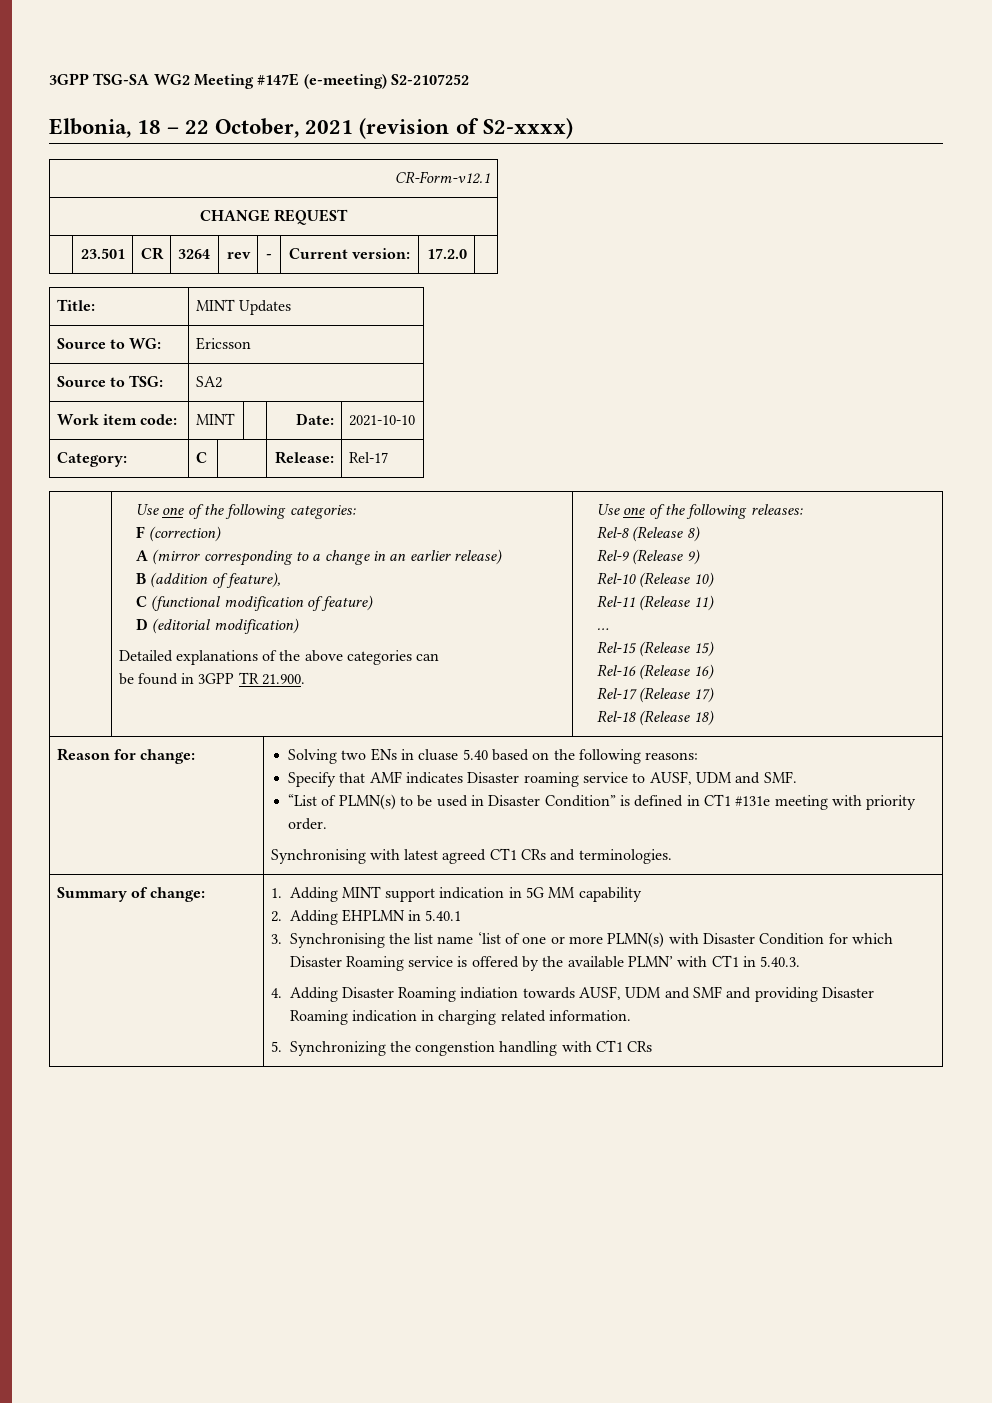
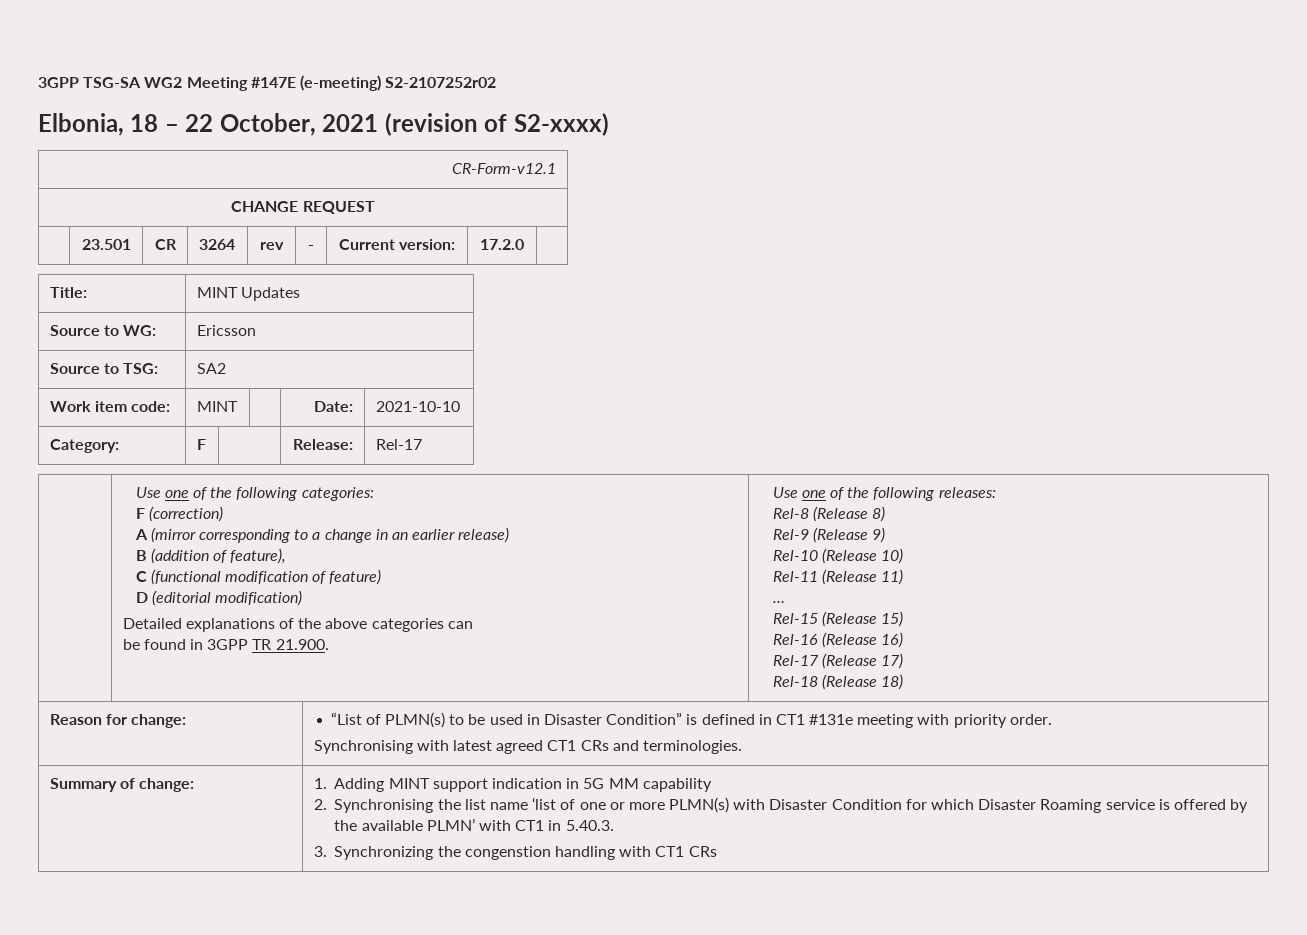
[390,74,469,85] S2-2107252 -> [385,77,497,88] S2-2107252r02
[195,452,207,463] C -> [196,439,206,450] F
[288,748,699,764] [288,771,797,787] Solving two ENs in cluase 5.40 based on the following reasons: // Specify that AMF indicates Disaster roaming service to AUSF, UDM and SMF. // -> (187, 721) none
[289,909,462,925] [270,934,282,944] Adding EHPLMN in 5.40.1 // 3. -> (327, 804) none
[270,986,875,1002] [289,1010,632,1025] [270,1041,282,1052] 4. Adding Disaster Roaming indiation towards AUSF, UDM and SMF and providing Disaster Roaming indication in charging related information. // 5. -> [313,846,327,857] 3.

